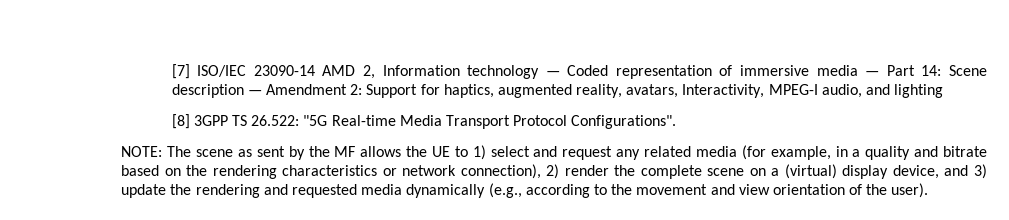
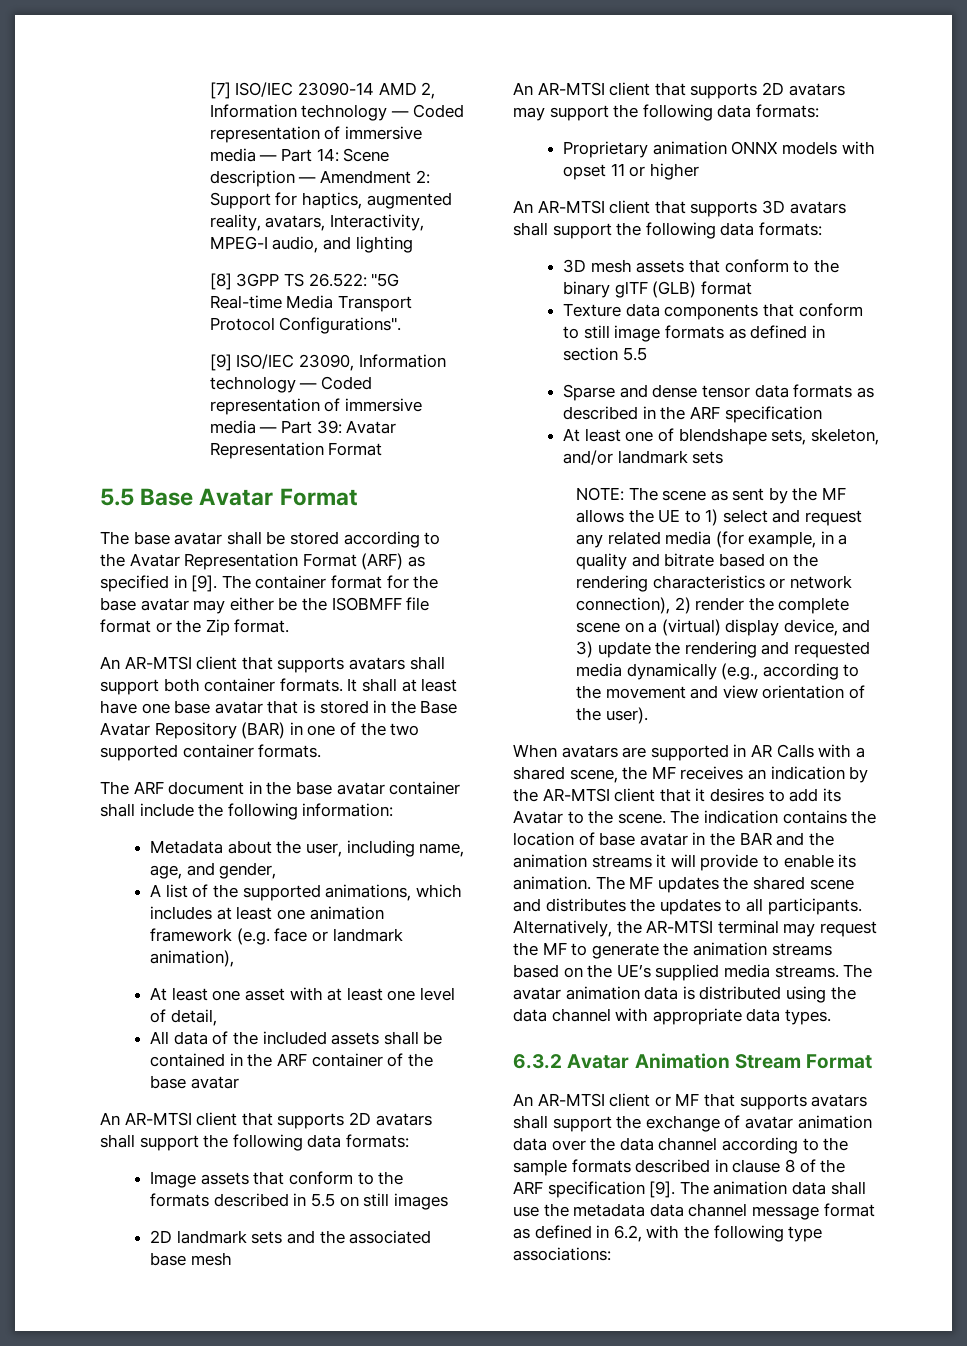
(677, 122) none -> [209,354,446,371] [209,376,372,393] [209,398,422,415] [209,420,397,434] [209,442,383,459] [100,488,358,506] [100,531,441,548] [100,553,425,570] [100,575,439,592] [100,597,430,614] [100,619,290,636] [100,656,445,673] [100,678,458,695] [100,700,458,714] [100,722,420,739] [100,744,322,761] [100,781,461,795] [100,803,394,820] [150,840,465,857] [150,862,277,879] [150,884,462,901] [150,906,384,920] [150,928,403,945] [150,950,235,967] [150,987,455,1001] [150,1009,217,1026] [150,1031,443,1045] [150,1053,433,1067] [150,1075,239,1089] [100,1112,432,1129] [100,1134,409,1151] [150,1171,404,1188] [150,1193,448,1210] [150,1230,432,1244] [150,1252,232,1266] [513,82,845,99] [513,104,819,121] [563,141,875,158] [563,163,699,180] [513,200,846,217] [513,222,822,239] [563,259,839,273] [563,281,752,298] [563,303,863,320] [563,325,825,342] [563,347,647,361] [563,384,874,401] [563,406,822,423] [563,428,879,445] [563,450,724,465] // [9] ISO/IEC 23090, Information technology — Coded representation of immersive media — Part 39: Avatar Representation Format // 5.5 Base Avatar Format // The base avatar shall be stored according to the Avatar Representation Format (ARF) as specified in [9]. The container format for the base avatar may either be the ISOBMFF file format or the Zip format. // An AR-MTSI client that supports avatars shall support both container formats. It shall at least have one base avatar that is stored in the Base Avatar Repository (BAR) in one of the two supported container formats. // The ARF document in the base avatar container shall include the following information: // Metadata about the user, including name, age, and gender, // A list of the supported animations, which includes at least one animation framework (e.g. face or landmark animation), // At least one asset with at least one level of detail, // All data of the included assets shall be contained in the ARF container of the base avatar // An AR-MTSI client that supports 2D avatars shall support the following data formats: // Image assets that conform to the formats described in 5.5 on still images // 2D landmark sets and the associated base mesh // An AR-MTSI client that supports 2D avatars may support the following data formats: // Proprietary animation ONNX models with opset 11 or higher // An AR-MTSI client that supports 3D avatars shall support the following data formats: // 3D mesh assets that conform to the binary glTF (GLB) format // Texture data components that conform to still image formats as defined in section 5.5 // Sparse and dense tensor data formats as described in the ARF specification // At least one of blendshape sets, skeleton, and/or landmark sets
(929, 190) none -> [513,744,865,761] [513,766,869,783] [513,788,841,802] [513,810,877,824] [513,832,834,846] [513,854,857,871] [513,876,854,893] [513,898,862,915] [513,920,877,937] [513,942,832,959] [513,964,873,981] [513,986,856,1003] [513,1008,831,1025] [513,1053,873,1069] [513,1093,868,1110] [513,1115,872,1132] [513,1137,849,1154] [513,1159,846,1176] [513,1181,866,1198] [513,1203,875,1220] [513,1225,823,1242] [513,1247,611,1261] // When avatars are supported in AR Calls with a shared scene, the MF receives an indication by the AR-MTSI client that it desires to add its Avatar to the scene. The indication contains the location of base avatar in the BAR and the animation streams it will provide to enable its animation. The MF updates the shared scene and distributes the updates to all participants. Alternatively, the AR-MTSI terminal may request the MF to generate the animation streams based on the UE’s supplied media streams. The avatar animation data is distributed using the data channel with appropriate data types. // 6.3.2 Avatar Animation Stream Format // An AR-MTSI client or MF that supports avatars shall support the exchange of avatar animation data over the data channel according to the sample formats described in clause 8 of the ARF specification [9]. The animation data shall use the metadata data channel message format as defined in 6.2, with the following type associations:

